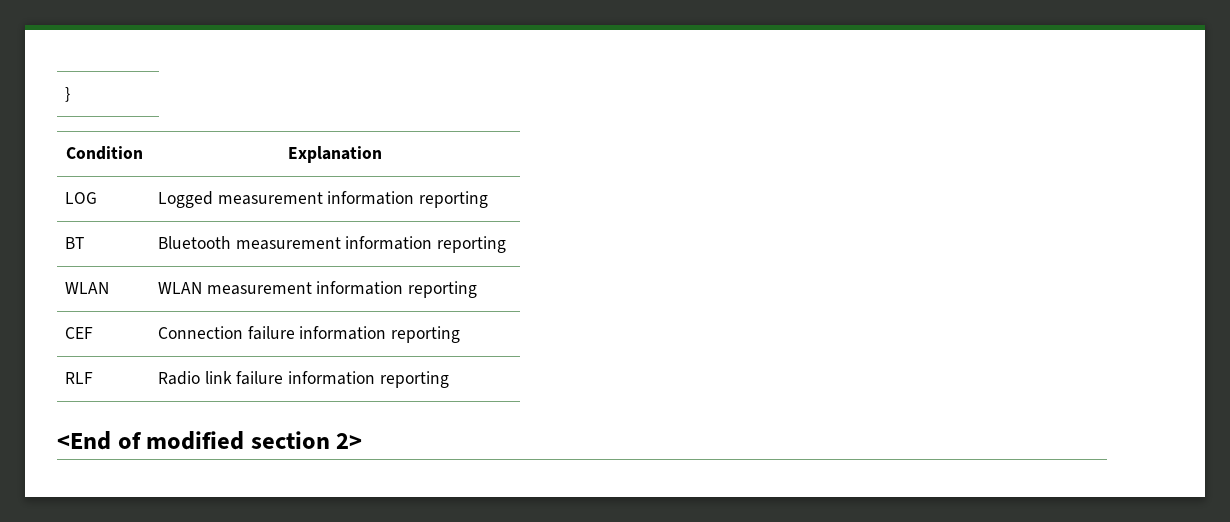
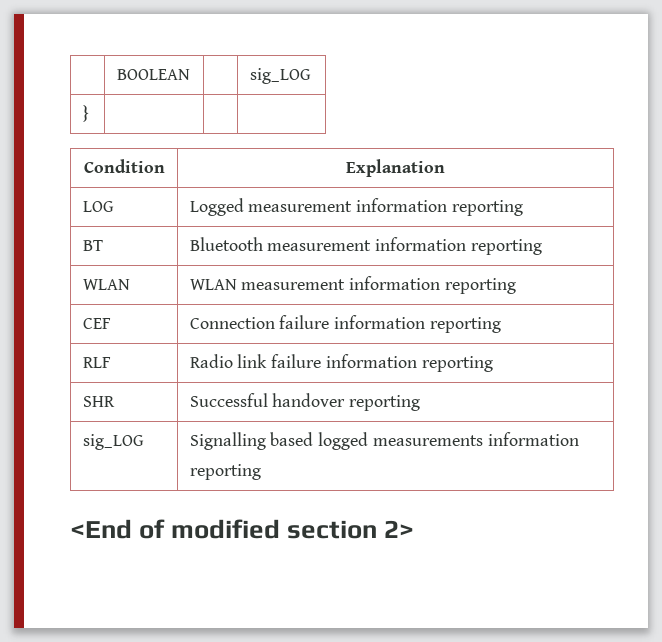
(64, 94) none -> [116,69,190,80] [249,68,311,84] | BOOLEAN | | sig_LOG //
(449, 379) none -> [82,396,115,407] [189,393,421,411] [82,434,144,450] [189,432,579,450] [189,464,261,480] // SHR | Successful handover reporting // sig_LOG | Signalling based logged measurements information reporting

